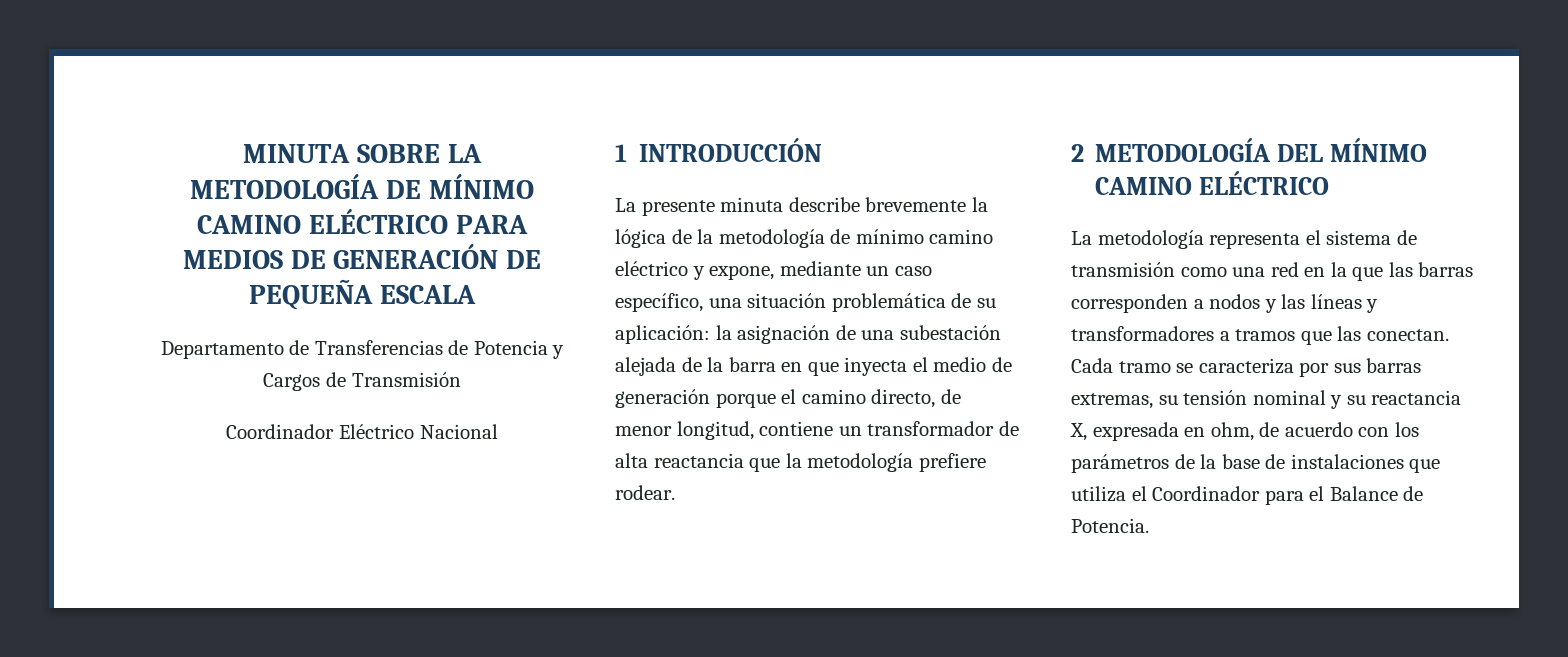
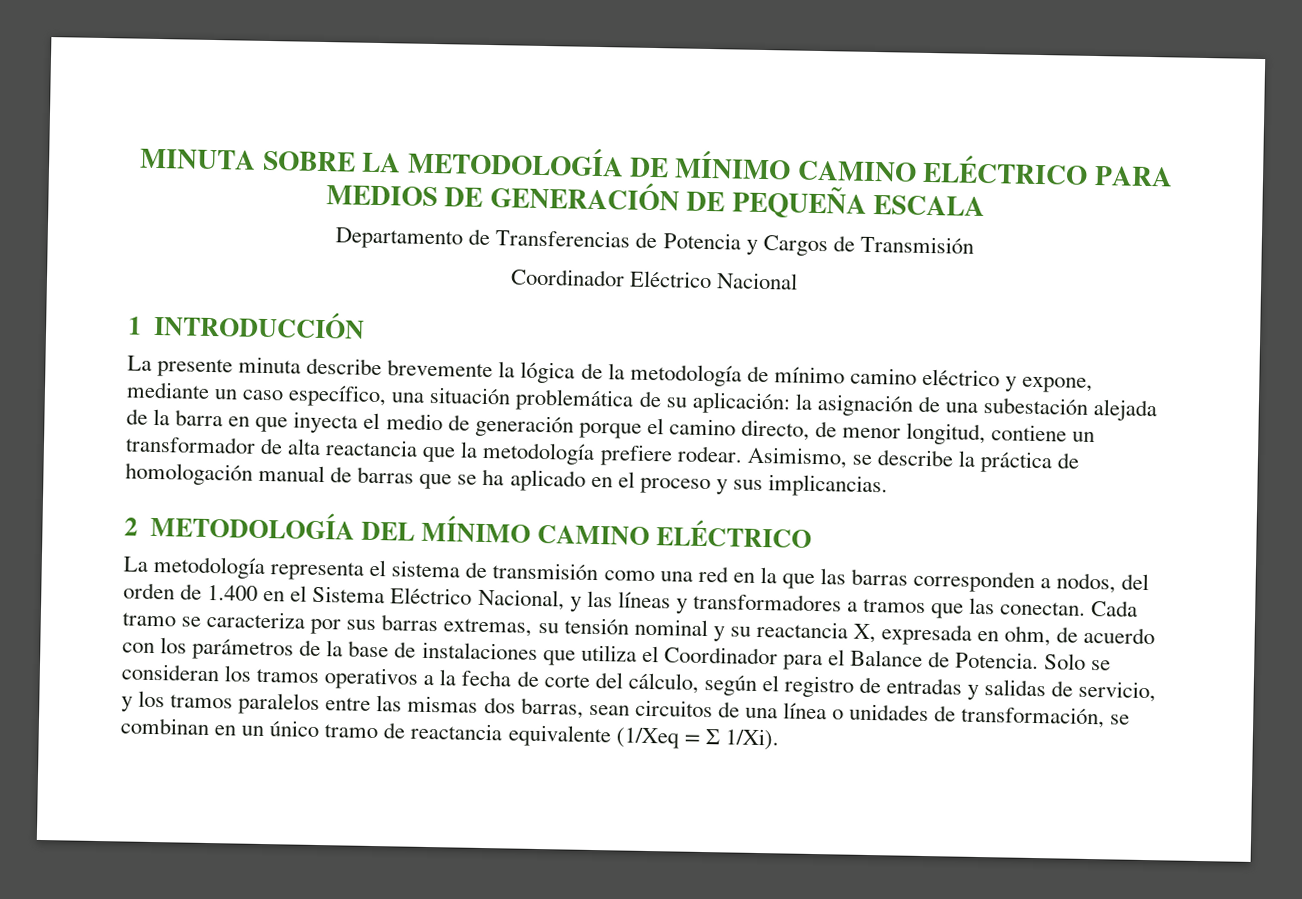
(675, 492) none -> [746,446,1081,474] [125,462,888,498] Asimismo, se describe la práctica de homologación manual de barras que se ha aplicado en el proceso y sus implicancias.
[1209,294,1261,309] nodos -> [1056,572,1150,594] [123,582,565,611] nodos, del orden de 1.400 en el Sistema Eléctrico Nacional,
(1149, 525) none -> [1044,653,1112,671] [121,663,1157,703] [121,690,1131,729] [120,717,779,751] Solo se consideran los tramos operativos a la fecha de corte del cálculo, según el registro de entradas y salidas de servicio, y los tramos paralelos entre las mismas dos barras, sean circuitos de una línea o unidades de transformación, se combinan en un único tramo de reactancia equivalente (1/Xeq = Σ 1/Xi).

